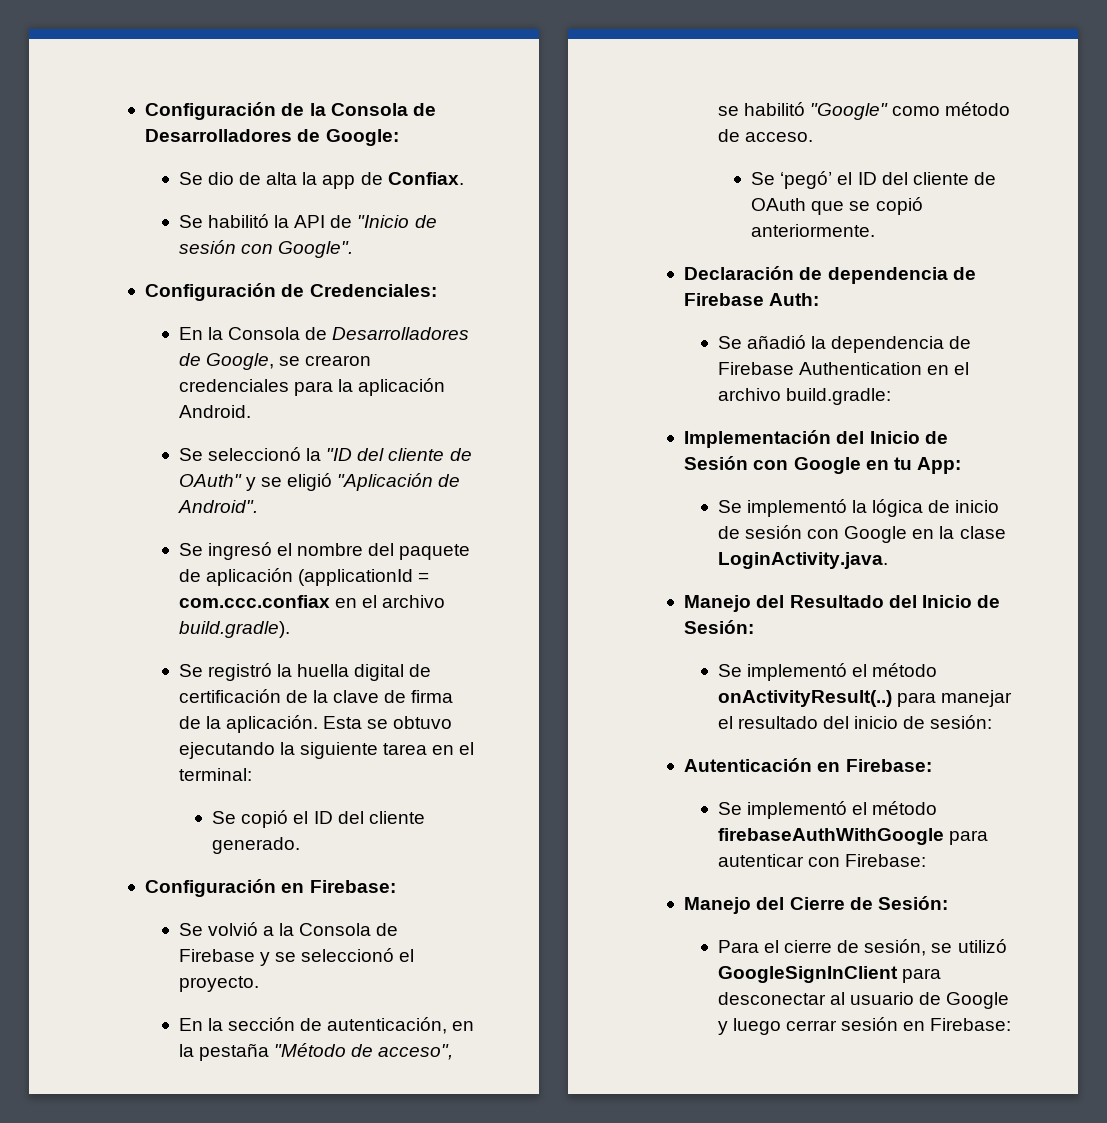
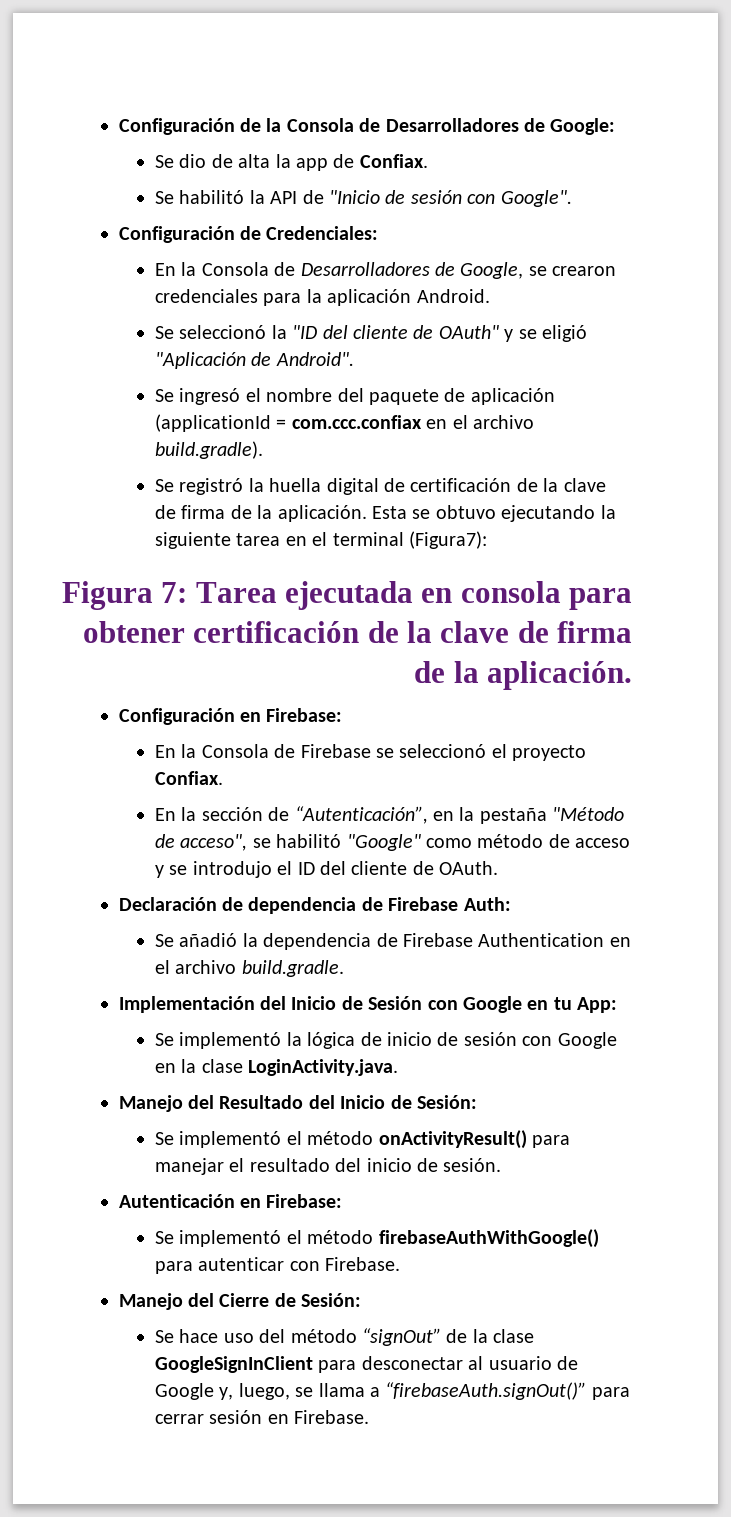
[178,768,252,781] [212,810,425,828] [212,837,301,854] terminal: // Se copió el ID del cliente generado. -> [332,531,488,549] [61,581,632,610] [82,621,632,643] [414,661,632,690] terminal (Figura7): // Figura 7: Tarea ejecutada en consola para obtener certificación de la clave de firma de la aplicación.
[178,922,275,936] Se volvió a -> [155,745,177,758] En
[259,952,270,966] y -> (371, 751) none
[178,976,259,992] proyecto. -> [512,745,587,761] [155,771,224,785] proyecto Confiax.
[327,1017,448,1034] autenticación, -> [294,806,428,824] “Autenticación”,
[744,132,813,142] [751,171,833,189] acceso. // Se ‘pegó’ -> [575,838,631,848] [155,861,272,878] acceso y se introdujo
[751,197,923,215] [751,224,876,237] OAuth que se copió anteriormente. -> [439,861,499,875] OAuth.
[785,388,891,405] build.gradle: -> [241,960,344,977] build.gradle.
[717,690,892,707] onActivityResult(..) -> [378,1130,527,1149] onActivityResult()
[930,715,993,729] sesión: -> [443,1158,502,1172] sesión.
[717,828,944,845] firebaseAuthWithGoogle -> [378,1229,599,1248] firebaseAuthWithGoogle()
[845,854,927,867] Firebase: -> [325,1257,401,1271] Firebase.
[717,939,1007,956] Para el cierre de sesión, se utilizó -> [155,1328,535,1346] Se hace uso del método “signOut” de la clase
[717,1018,781,1035] y luego -> [219,1382,630,1400] y, luego, se llama a “firebaseAuth.signOut()” para
[930,1018,1012,1031] Firebase: -> [294,1410,370,1424] Firebase.

